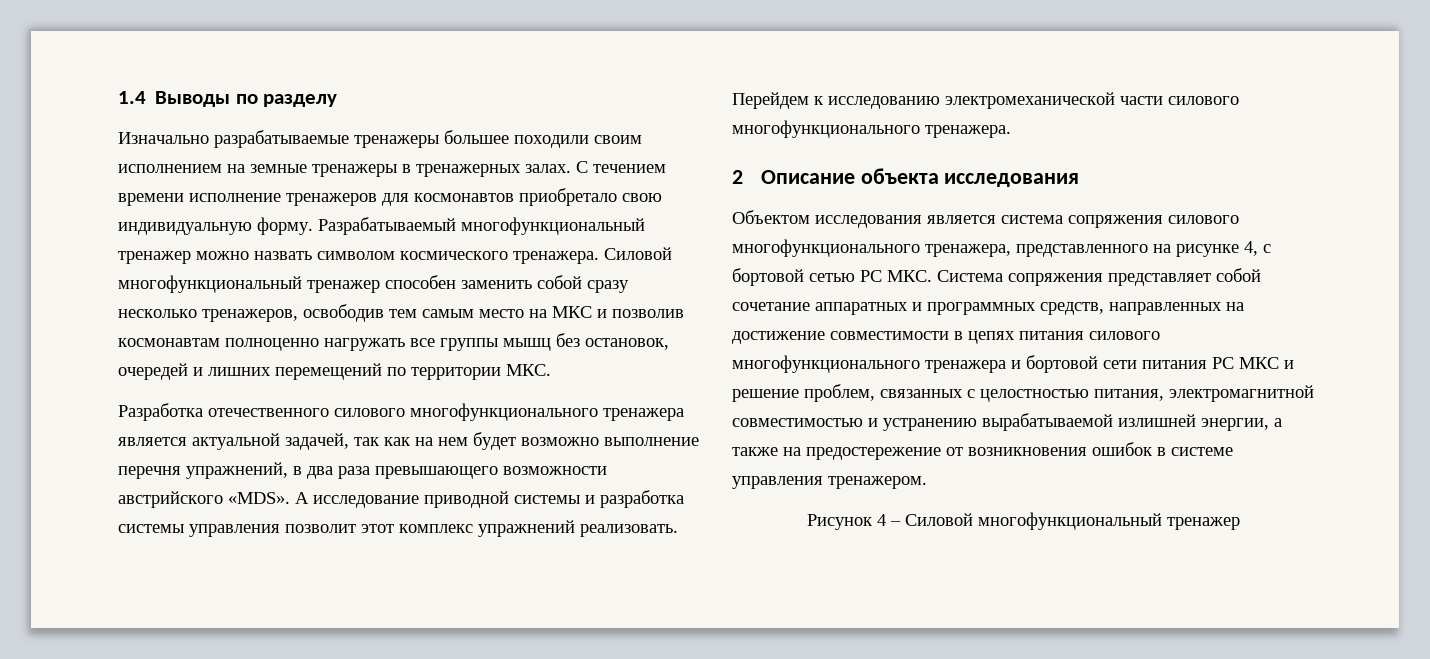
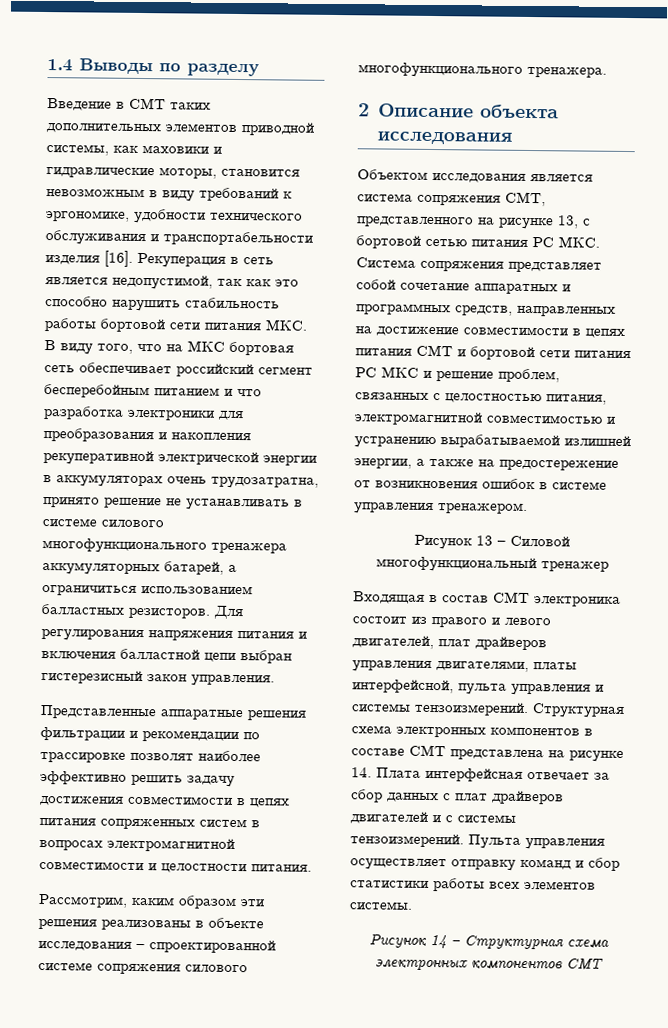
[118,130,642,148] [118,161,666,177] [118,188,662,206] [118,217,645,235] [118,247,672,264] [118,275,629,293] [118,304,684,322] [118,333,669,351] [118,363,551,380] [118,403,684,421] [118,432,699,450] [118,462,607,479] [118,490,684,508] [118,520,678,537] [732,92,1163,109] Изначально разрабатываемые тренажеры большее походили своим исполнением на земные тренажеры в тренажерных залах. С течением времени исполнение тренажеров для космонавтов приобретало свою индивидуальную форму. Разрабатываемый многофункциональный тренажер можно назвать символом космического тренажера. Силовой многофункциональный тренажер способен заменить собой сразу несколько тренажеров, освободив тем самым место на МКС и позволив космонавтам полноценно нагружать все группы мышц без остановок, очередей и лишних перемещений по территории МКС. // Разработка отечественного силового многофункционального тренажера является актуальной задачей, так как на нем будет возможно выполнение перечня упражнений, в два раза превышающего возможности австрийского «MDS». А исследование приводной системы и разработка системы управления позволит этот комплекс упражнений реализовать. Перейдем к исследованию электромеханической части -> [47,97,211,111] [46,122,315,136] [46,144,222,156] [46,167,300,179] [46,187,293,202] [46,208,303,224] [45,230,313,246] [45,250,274,268] [45,274,299,290] [45,296,280,312] [44,318,307,333] [44,340,294,356] [44,362,313,378] [44,384,262,399] [43,406,244,421] [43,428,251,443] [43,450,317,466] [43,474,319,489] [43,497,303,511] [42,518,164,528] [42,538,287,554] [42,561,237,576] [42,584,253,596] [41,603,244,620] [41,628,307,642] [41,648,292,664] [41,669,275,687] [40,704,306,721] [40,726,260,743] [40,750,261,763] [40,770,235,787] [39,795,290,808] [39,817,260,830] [39,837,235,852] [39,860,312,874] [38,893,265,910] [38,917,264,931] [38,939,276,954] [38,961,181,975] Введение в СМТ таких дополнительных элементов приводной системы, как маховики и гидравлические моторы, становится невозможным в виду требований к эргономике, удобности технического обслуживания и транспортабельности изделия [16]. Рекуперация в сеть является недопустимой, так как это способно нарушить стабильность работы бортовой сети питания МКС. В виду того, что на МКС бортовая сеть обеспечивает российский сегмент бесперебойным питанием и что разработка электроники для преобразования и накопления рекуперативной электрической энергии в аккумуляторах очень трудозатратна, принято решение не устанавливать в системе силового многофункционального тренажера аккумуляторных батарей, а ограничиться использованием балластных резисторов. Для регулирования напряжения питания и включения балластной цепи выбран гистерезисный закон управления. // Представленные аппаратные решения фильтрации и рекомендации по трассировке позволят наиболее эффективно решить задачу достижения совместимости в цепях питания сопряженных систем в вопросах электромагнитной совместимости и целостности питания. // Рассмотрим, каким образом эти решения реализованы в объекте исследования – спроектированной системе сопряжения
[1168,215,1239,224] [732,239,1011,257] силового многофункционального тренажера, -> [505,191,546,207] СМТ,
[1244,241,1258,256] 4, -> [557,215,579,229] 13,
(855, 277) none -> [471,239,528,247] питания
[1089,331,1160,340] [732,355,1006,373] силового многофункционального тренажера -> [416,344,453,357] СМТ
[876,514,886,526] 4 -> [476,535,493,546] 13
(1240, 523) none -> [353,591,621,607] [352,616,551,628] [352,635,547,651] [352,660,577,673] [352,679,604,696] [351,701,625,718] [351,725,593,738] [351,744,624,762] [351,767,610,782] [351,789,564,805] [350,811,516,824] [350,833,605,850] [350,857,620,871] [350,878,596,892] [349,901,413,910] [368,933,609,951] [374,957,604,972] // Входящая в состав СМТ электроника состоит из правого и левого двигателей, плат драйверов управления двигателями, платы интерфейсной, пульта управления и системы тензоизмерений. Структурная схема электронных компонентов в составе СМТ представлена на рисунке 14. Плата интерфейсная отвечает за сбор данных с плат драйверов двигателей и с системы тензоизмерений. Пульта управления осуществляет отправку команд и сбор статистики работы всех элементов системы. // Рисунок 14 – Структурная схема электронных компонентов СМТ

